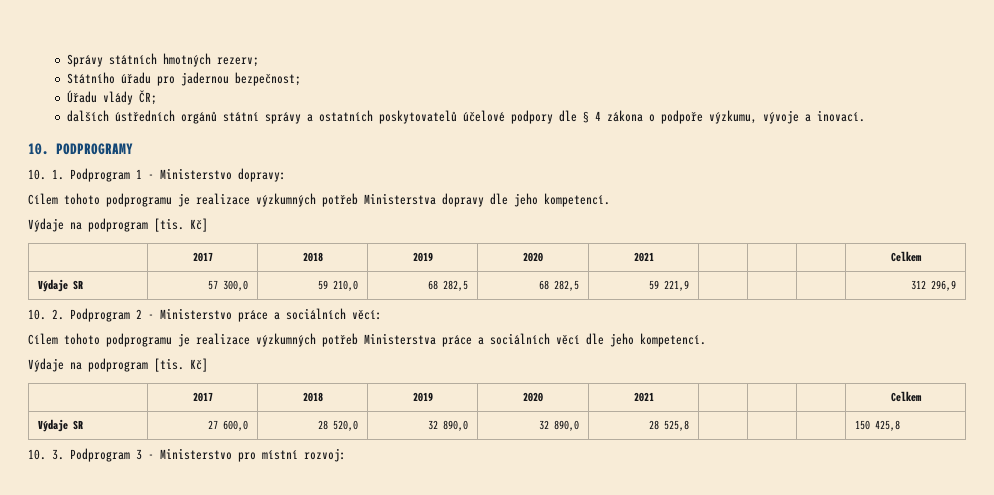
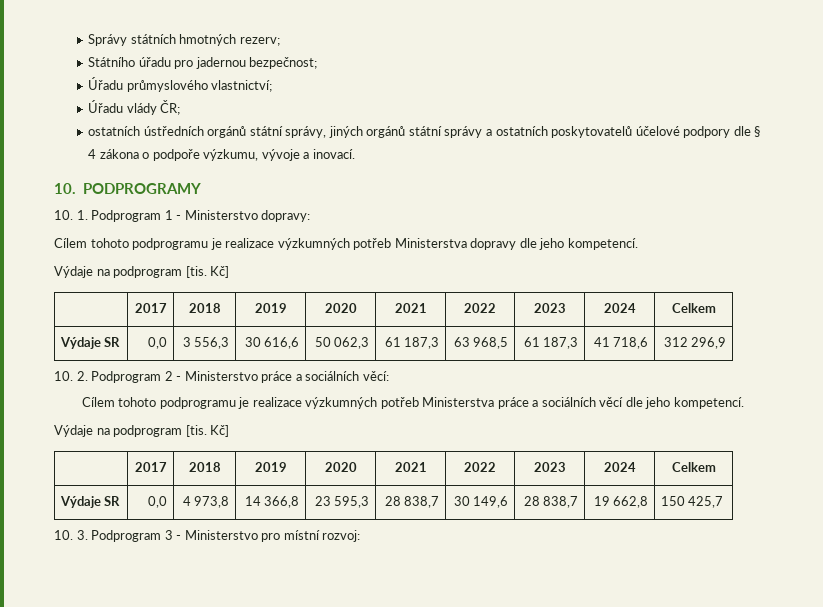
(301, 79) none -> [88,77,273,92] // Úřadu průmyslového vlastnictví;
[66,110,109,122] dalších -> [88,126,141,136] ostatních
(259, 117) none -> [285,126,442,138] správy, jiných orgánů státní
[890,251,922,262] [38,279,84,292] [207,280,248,291] [317,280,358,291] [427,280,468,291] [538,280,579,291] [648,280,689,291] | | | Celkem // Výdaje SR | 57 300,0 | 59 210,0 | 68 282,5 | 68 282,5 | 59 221,9 | | | -> [464,303,496,313] [533,303,566,313] [603,303,636,313] [671,303,716,313] [59,337,121,349] [148,337,168,349] [182,337,230,349] [244,337,300,349] [314,337,370,349] [384,337,440,349] [453,337,509,349] [523,337,579,349] [593,337,649,349] 2022 | 2023 | 2024 | Celkem // Výdaje SR | 0,0 | 3 556,3 | 30 616,6 | 50 062,3 | 61 187,3 | 63 968,5 | 61 187,3 | 41 718,6
[890,391,922,402] [38,419,84,432] [207,420,248,431] [317,420,358,431] [427,420,468,431] [538,420,579,431] [648,420,689,431] | | | Celkem // Výdaje SR | 27 600,0 | 28 520,0 | 32 890,0 | 32 890,0 | 28 525,8 | | | -> [464,462,496,472] [533,462,566,472] [603,462,636,472] [671,462,716,472] [59,496,121,508] [148,496,168,508] [182,496,230,508] [244,496,300,508] [314,496,370,508] [384,496,440,508] [453,496,509,508] [523,496,579,508] [593,496,649,508] 2022 | 2023 | 2024 | Celkem // Výdaje SR | 0,0 | 4 973,8 | 14 366,8 | 23 595,3 | 28 838,7 | 30 149,6 | 28 838,7 | 19 662,8
[875,420,901,431] 425,8 -> [688,496,724,508] 425,7

